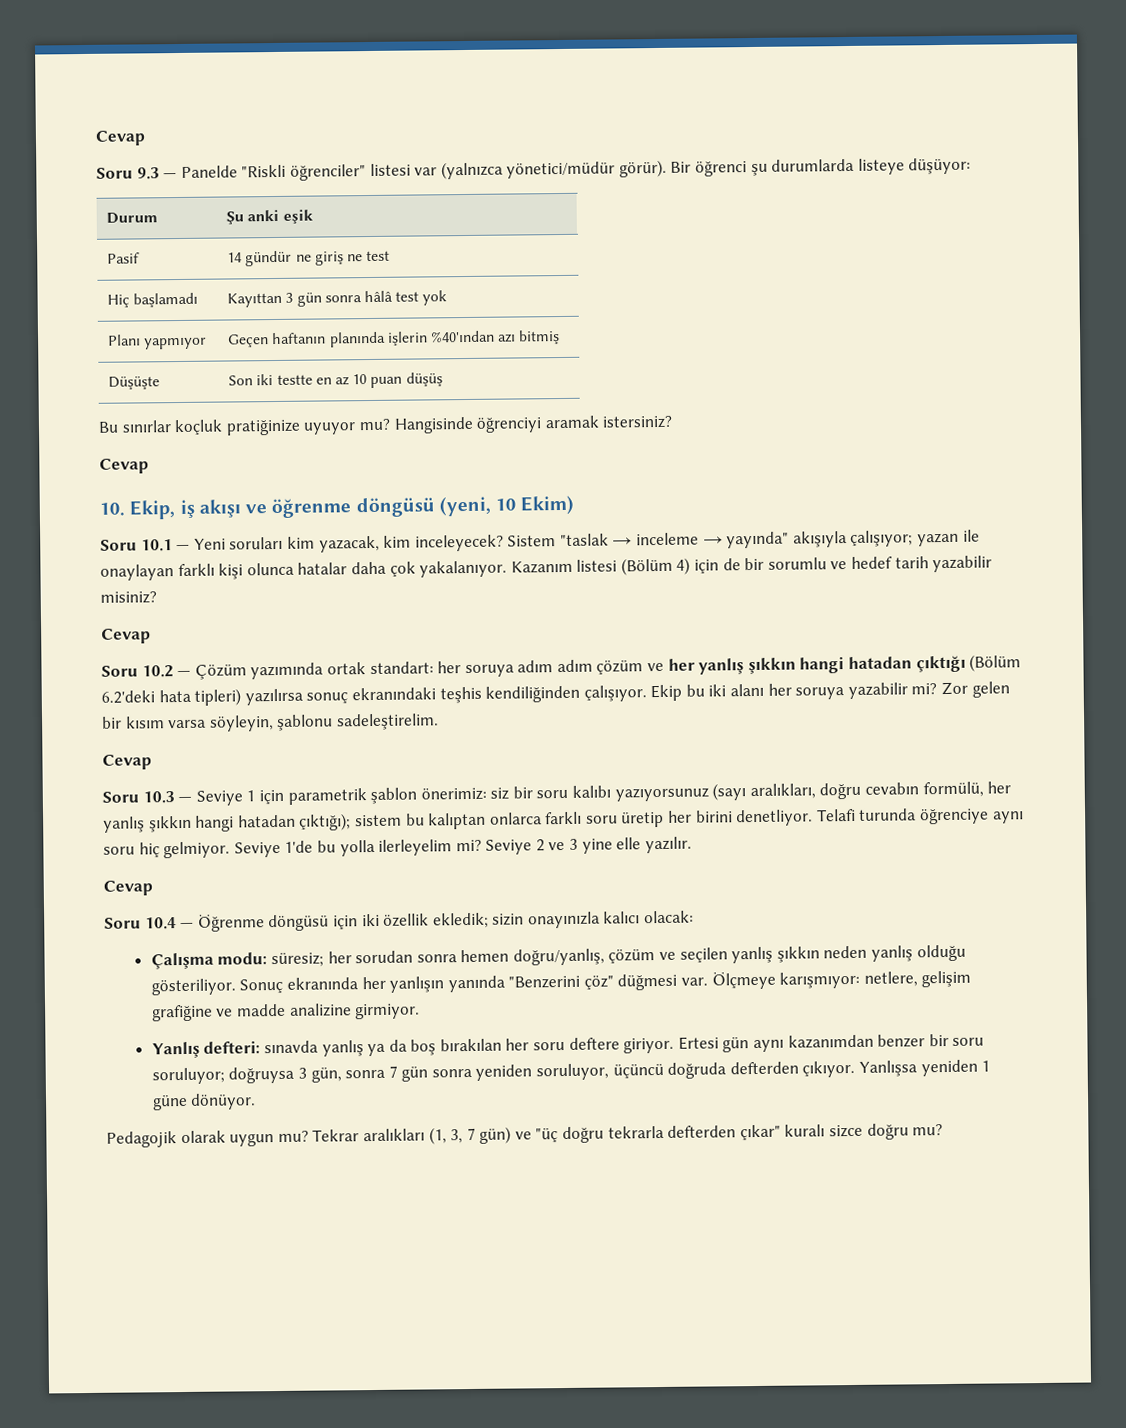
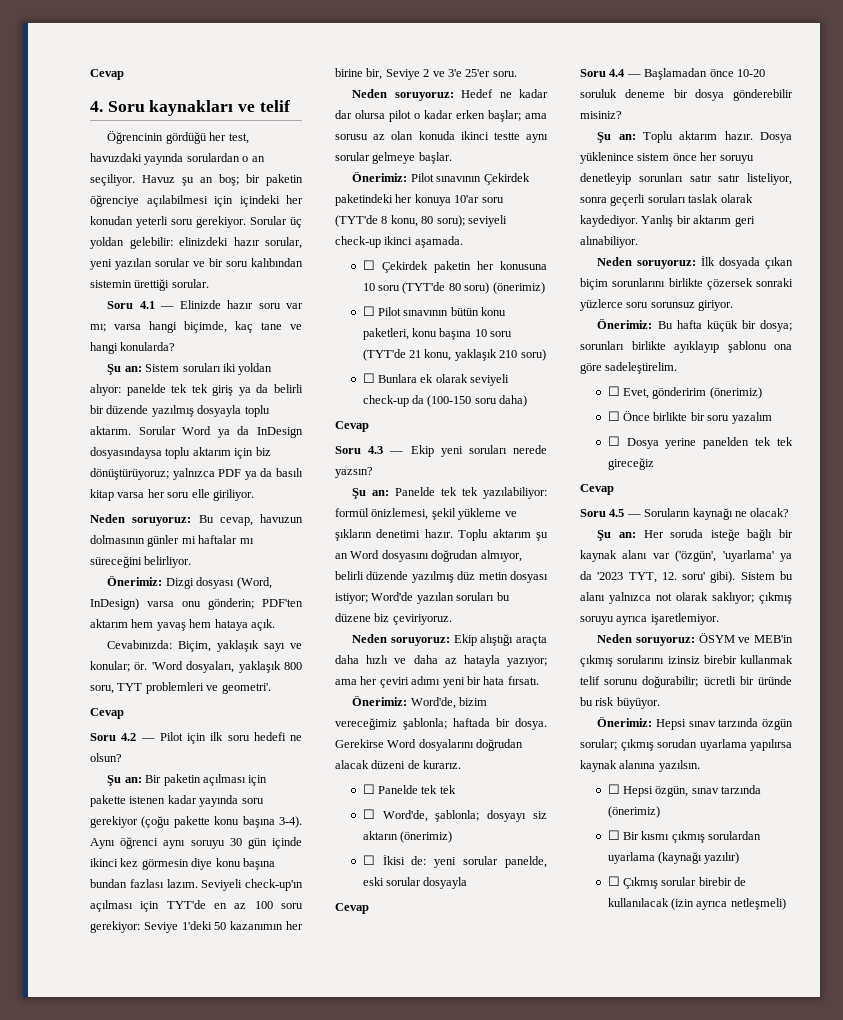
[95,130,146,146] [96,157,972,181] [106,212,159,224] [226,209,313,225] [107,252,141,264] [227,250,391,267] [107,292,199,308] [227,290,448,308] [108,334,208,350] [228,330,561,348] [108,376,161,390] [228,372,443,388] [98,415,674,436] [99,458,149,474] [99,495,575,520] [100,529,980,553] [100,555,993,581] [100,591,157,604] [101,628,151,644] [101,654,1022,680] [101,681,1010,706] [102,713,439,732] [102,754,152,770] [102,781,1012,806] [103,808,1024,833] [103,836,692,859] [103,880,153,896] [104,910,695,932] [150,944,966,970] [150,970,972,996] [151,1003,421,1022] [151,1033,985,1059] [151,1059,991,1085] [151,1093,257,1111] [106,1123,944,1148] Cevap // Soru 9.3 — Panelde "Riskli öğrenciler" listesi var (yalnızca yönetici/müdür görür). Bir öğrenci şu durumlarda listeye düşüyor: // Durum | Şu anki eşik // Pasif | 14 gündür ne giriş ne test // Hiç başlamadı | Kayıttan 3 gün sonra hâlâ test yok // Planı yapmıyor | Geçen haftanın planında işlerin %40'ından azı bitmiş // Düşüşte | Son iki testte en az 10 puan düşüş // Bu sınırlar koçluk pratiğinize uyuyor mu? Hangisinde öğrenciyi aramak istersiniz? // Cevap // 10. Ekip, iş akışı ve öğrenme döngüsü (yeni, 10 Ekim) // Soru 10.1 — Yeni soruları kim yazacak, kim inceleyecek? Sistem "taslak → inceleme → yayında" akışıyla çalışıyor; yazan ile onaylayan farklı kişi olunca hatalar daha çok yakalanıyor. Kazanım listesi (Bölüm 4) için de bir sorumlu ve hedef tarih yazabilir misiniz? // Cevap // Soru 10.2 — Çözüm yazımında ortak standart: her soruya adım adım çözüm ve her yanlış şıkkın hangi hatadan çıktığı (Bölüm 6.2'deki hata tipleri) yazılırsa sonuç ekranındaki teşhis kendiliğinden çalışıyor. Ekip bu iki alanı her soruya yazabilir mi? Zor gelen bir kısım varsa söyleyin, şablonu sadeleştirelim. // Cevap // Soru 10.3 — Seviye 1 için parametrik şablon önerimiz: siz bir soru kalıbı yazıyorsunuz (sayı aralıkları, doğru cevabın formülü, her yanlış şıkkın hangi hatadan çıktığı); sistem bu kalıptan onlarca farklı soru üretip her birini denetliyor. Telafi turunda öğrenciye aynı soru hiç gelmiyor. Seviye 1'de bu yolla ilerleyelim mi? Seviye 2 ve 3 yine elle yazılır. // Cevap // Soru 10.4 — Öğrenme döngüsü için iki özellik ekledik; sizin onayınızla kalıcı olacak: // Çalışma modu: süresiz; her sorudan sonra hemen doğru/yanlış, çözüm ve seçilen yanlış şıkkın neden yanlış olduğu gösteriliyor. Sonuç ekranında her yanlışın yanında "Benzerini çöz" düğmesi var. Ölçmeye karışmıyor: netlere, gelişim grafiğine ve madde analizine girmiyor. // Yanlış defteri: sınavda yanlış ya da boş bırakılan her soru deftere giriyor. Ertesi gün aynı kazanımdan benzer bir soru soruluyor; doğruysa 3 gün, sonra 7 gün sonra yeniden soruluyor, üçüncü doğruda defterden çıkıyor. Yanlışsa yeniden 1 güne dönüyor. // Pedagojik olarak uygun mu? Tekrar aralıkları (1, 3, 7 gün) ve "üç doğru tekrarla defterden çıkar" kuralı sizce doğru mu? -> [90,69,124,80] [90,100,290,116] [107,131,249,144] [90,153,265,165] [90,174,303,186] [90,195,303,207] [90,216,302,228] [90,237,302,249] [90,258,303,270] [90,279,209,291] [107,300,303,309] [90,321,302,333] [90,342,176,354] [107,363,273,375] [90,384,303,396] [90,405,270,417] [90,426,303,438] [90,447,271,459] [90,468,303,480] [90,489,254,501] [90,514,303,526] [90,535,254,547] [90,556,192,568] [107,576,272,589] [90,598,303,610] [90,619,275,631] [107,640,302,652] [90,661,302,673] [90,682,271,694] [90,708,124,719] [90,732,302,744] [90,753,122,762] [107,774,268,786] [90,795,264,807] [90,816,302,828] [90,837,302,849] [90,858,275,870] [90,879,303,891] [90,900,303,912] [90,921,303,933] [335,68,517,80] [352,89,548,101] [335,110,547,122] [335,131,548,143] [335,152,452,164] [352,172,530,185] [335,194,504,206] [335,215,507,227] [335,236,463,248] [362,260,547,273] [362,282,545,294] [362,306,507,316] [362,328,513,340] [362,349,546,361] [362,373,510,386] [362,395,528,407] [335,421,369,432] [335,445,547,457] [335,467,373,478] [352,487,547,499] [335,508,517,520] [335,529,548,541] [335,550,522,562] [335,571,548,583] [335,592,510,604] [335,613,452,625] [352,634,547,646] [335,655,547,667] [335,676,539,688] [352,696,488,709] [335,718,547,730] [335,739,524,751] [335,760,462,769] [362,784,456,794] [362,809,547,822] [362,831,453,843] [362,855,547,868] [362,877,468,889] [335,903,369,914] [580,68,765,80] [580,89,793,101] [580,111,622,119] [597,131,792,143] [580,152,754,164] [580,173,792,185] [580,194,753,206] [580,215,755,227] [580,236,638,248] [597,256,793,269] [580,278,793,290] [580,299,734,311] [597,319,792,332] [580,341,792,353] [580,362,678,374] [607,386,762,399] [607,411,772,424] [607,436,793,449] [607,458,654,470] [580,484,614,495] [580,508,790,520] [597,529,793,541] [580,550,792,562] [580,571,793,583] [580,592,792,604] [580,613,719,625] [597,633,793,646] [580,655,793,667] [580,676,792,688] [580,697,660,709] [597,717,793,730] [580,739,792,751] [580,760,700,772] [607,784,762,797] [607,806,660,818] [607,830,762,843] [607,852,740,864] [607,876,747,889] [607,898,786,910] Cevap // 4. Soru kaynakları ve telif // Öğrencinin gördüğü her test, havuzdaki yayında sorulardan o an seçiliyor. Havuz şu an boş; bir paketin öğrenciye açılabilmesi için içindeki her konudan yeterli soru gerekiyor. Sorular üç yoldan gelebilir: elinizdeki hazır sorular, yeni yazılan sorular ve bir soru kalıbından sistemin ürettiği sorular. // Soru 4.1 — Elinizde hazır soru var mı; varsa hangi biçimde, kaç tane ve hangi konularda? // Şu an: Sistem soruları iki yoldan alıyor: panelde tek tek giriş ya da belirli bir düzende yazılmış dosyayla toplu aktarım. Sorular Word ya da InDesign dosyasındaysa toplu aktarım için biz dönüştürüyoruz; yalnızca PDF ya da basılı kitap varsa her soru elle giriliyor. // Neden soruyoruz: Bu cevap, havuzun dolmasının günler mi haftalar mı süreceğini belirliyor. // Önerimiz: Dizgi dosyası (Word, InDesign) varsa onu gönderin; PDF'ten aktarım hem yavaş hem hataya açık. // Cevabınızda: Biçim, yaklaşık sayı ve konular; ör. 'Word dosyaları, yaklaşık 800 soru, TYT problemleri ve geometri'. // Cevap // Soru 4.2 — Pilot için ilk soru hedefi ne olsun? // Şu an: Bir paketin açılması için pakette istenen kadar yayında soru gerekiyor (çoğu pakette konu başına 3-4). Aynı öğrenci aynı soruyu 30 gün içinde ikinci kez görmesin diye konu başına bundan fazlası lazım. Seviyeli check-up'ın açılması için TYT'de en az 100 soru gerekiyor: Seviye 1'deki 50 kazanımın her birine bir, Seviye 2 ve 3'e 25'er soru. // Neden soruyoruz: Hedef ne kadar dar olursa pilot o kadar erken başlar; ama sorusu az olan konuda ikinci testte aynı sorular gelmeye başlar. // Önerimiz: Pilot sınavının Çekirdek paketindeki her konuya 10'ar soru (TYT'de 8 konu, 80 soru); seviyeli check-up ikinci aşamada. // ☐ Çekirdek paketin her konusuna 10 soru (TYT'de 80 soru) (önerimiz) // ☐ Pilot sınavının bütün konu paketleri, konu başına 10 soru (TYT'de 21 konu, yaklaşık 210 soru) // ☐ Bunlara ek olarak seviyeli check-up da (100-150 soru daha) // Cevap // Soru 4.3 — Ekip yeni soruları nerede yazsın? // Şu an: Panelde tek tek yazılabiliyor: formül önizlemesi, şekil yükleme ve şıkların denetimi hazır. Toplu aktarım şu an Word dosyasını doğrudan almıyor, belirli düzende yazılmış düz metin dosyası istiyor; Word'de yazılan soruları bu düzene biz çeviriyoruz. // Neden soruyoruz: Ekip alıştığı araçta daha hızlı ve daha az hatayla yazıyor; ama her çeviri adımı yeni bir hata fırsatı. // Önerimiz: Word'de, bizim vereceğimiz şablonla; haftada bir dosya. Gerekirse Word dosyalarını doğrudan alacak düzeni de kurarız. // ☐ Panelde tek tek // ☐ Word'de, şablonla; dosyayı siz aktarın (önerimiz) // ☐ İkisi de: yeni sorular panelde, eski sorular dosyayla // Cevap // Soru 4.4 — Başlamadan önce 10-20 soruluk deneme bir dosya gönderebilir misiniz? // Şu an: Toplu aktarım hazır. Dosya yüklenince sistem önce her soruyu denetleyip sorunları satır satır listeliyor, sonra geçerli soruları taslak olarak kaydediyor. Yanlış bir aktarım geri alınabiliyor. // Neden soruyoruz: İlk dosyada çıkan biçim sorunlarını birlikte çözersek sonraki yüzlerce soru sorunsuz giriyor. // Önerimiz: Bu hafta küçük bir dosya; sorunları birlikte ayıklayıp şablonu ona göre sadeleştirelim. // ☐ Evet, gönderirim (önerimiz) // ☐ Önce birlikte bir soru yazalım // ☐ Dosya yerine panelden tek tek gireceğiz // Cevap // Soru 4.5 — Soruların kaynağı ne olacak? // Şu an: Her soruda isteğe bağlı bir kaynak alanı var ('özgün', 'uyarlama' ya da '2023 TYT, 12. soru' gibi). Sistem bu alanı yalnızca not olarak saklıyor; çıkmış soruyu ayrıca işaretlemiyor. // Neden soruyoruz: ÖSYM ve MEB'in çıkmış sorularını izinsiz birebir kullanmak telif sorunu doğurabilir; ücretli bir üründe bu risk büyüyor. // Önerimiz: Hepsi sınav tarzında özgün sorular; çıkmış sorudan uyarlama yapılırsa kaynak alanına yazılsın. // ☐ Hepsi özgün, sınav tarzında (önerimiz) // ☐ Bir kısmı çıkmış sorulardan uyarlama (kaynağı yazılır) // ☐ Çıkmış sorular birebir de kullanılacak (izin ayrıca netleşmeli)

